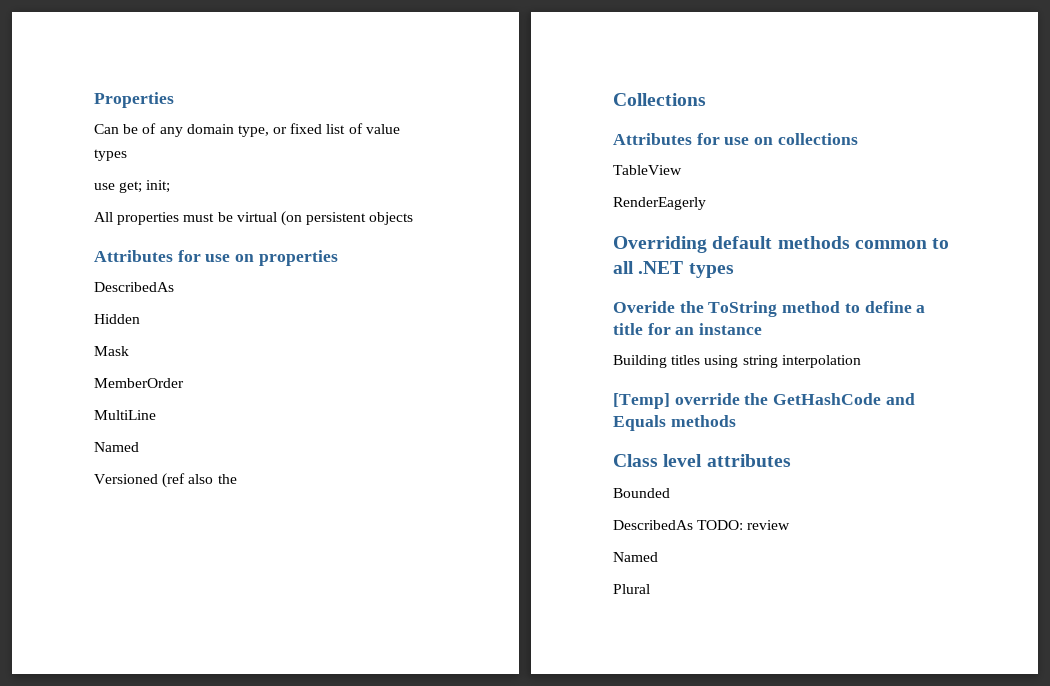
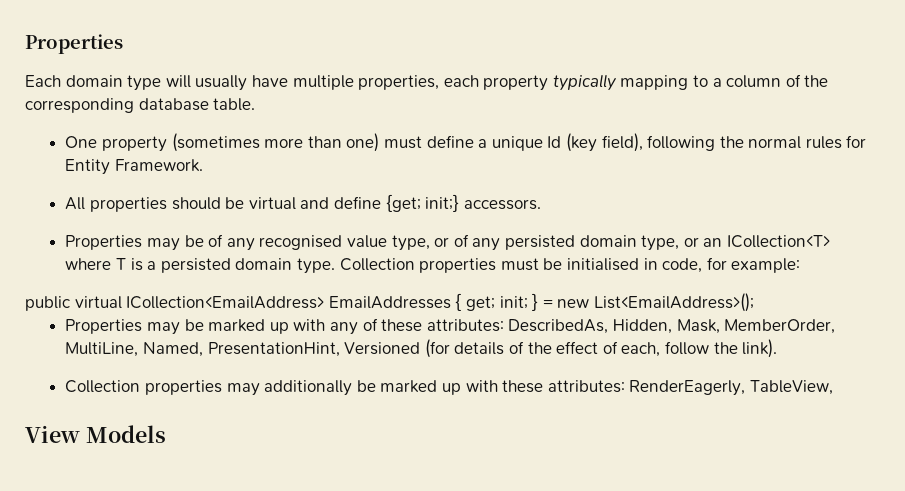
[94,123,400,137] [94,149,127,161] [94,180,171,193] [94,211,414,226] [94,250,338,266] [94,282,174,292] [94,314,140,324] [94,346,129,356] [94,378,184,388] [94,410,156,420] [94,442,139,452] [94,473,237,488] [613,93,706,106] [613,133,858,145] [613,165,682,175] [613,197,706,210] [613,236,950,253] [613,261,734,278] [613,301,926,317] [613,323,763,335] [613,355,861,368] [613,393,915,409] [613,415,736,431] [613,454,791,467] [613,488,670,498] [613,520,791,530] [613,552,658,562] [613,584,650,594] Can be of any domain type, or fixed list of value types // use get; init; // All properties must be virtual (on persistent objects // Attributes for use on properties // DescribedAs // Hidden // Mask // MemberOrder // MultiLine // Named // Versioned (ref also the // Collections // Attributes for use on collections // TableView // RenderEagerly // Overriding default methods common to all .NET types // Overide the ToString method to define a title for an instance // Building titles using string interpolation // [Temp] override the GetHashCode and Equals methods // Class level attributes // Bounded // DescribedAs TODO: review // Named // Plural -> [25,74,829,91] [25,98,256,113] [65,133,867,152] [65,159,204,175] [65,194,541,212] [65,234,830,251] [65,257,801,274] [25,293,754,312] [65,318,836,335] [65,339,778,358] [65,380,833,396] [25,425,166,443] Each domain type will usually have multiple properties, each property typically mapping to a column of the corresponding database table. // One property (sometimes more than one) must define a unique Id (key field), following the normal rules for Entity Framework. // All properties should be virtual and define {get; init;} accessors. // Properties may be of any recognised value type, or of any persisted domain type, or an ICollection<T> where T is a persisted domain type. Collection properties must be initialised in code, for example: // public virtual ICollection<EmailAddress> EmailAddresses { get; init; } = new List<EmailAddress>(); // Properties may be marked up with any of these attributes: DescribedAs, Hidden, Mask, MemberOrder, MultiLine, Named, PresentationHint, Versioned (for details of the effect of each, follow the link). // Collection properties may additionally be marked up with these attributes: RenderEagerly, TableView, // View Models

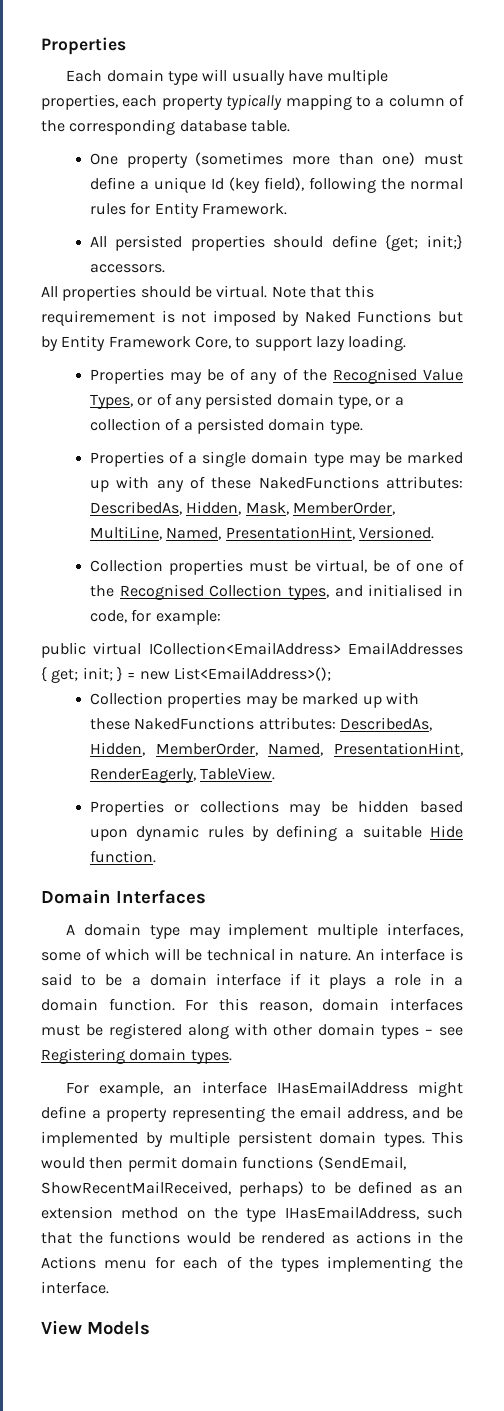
[90,197,330,212] properties should be virtual and -> [115,235,324,251] persisted properties should
(541, 204) none -> [41,285,375,301] [41,310,463,326] [41,335,407,351] // All properties should be virtual. Note that this requiremement is not imposed by Naked Functions but by Entity Framework Core, to support lazy loading.
[259,235,430,251] recognised value type, -> [282,368,463,384] [89,394,133,409] of the Recognised Value Types,
[703,235,830,248] [65,258,143,271] an ICollection<T> where T is -> [394,397,404,406] [89,418,181,431] a collection of
[339,258,563,273] Collection properties must be -> [89,451,463,467] [89,476,464,492] [89,501,395,515] [89,526,434,540] [89,559,464,575] [89,584,363,600] // Properties of a single domain type may be marked up with any of these NakedFunctions attributes: DescribedAs, Hidden, Mask, MemberOrder, MultiLine, Named, PresentationHint, Versioned. // Collection properties must be virtual, be of one of the Recognised Collection types, and
[65,318,836,335] [65,339,778,358] [65,380,833,396] Properties may be marked up with any of these attributes: DescribedAs, Hidden, Mask, MemberOrder, MultiLine, Named, PresentationHint, Versioned (for details of the effect of each, follow the link). // Collection properties may additionally be marked up with these attributes: RenderEagerly, TableView, -> [89,692,419,708] [89,717,432,731] [89,742,463,756] [89,767,276,783] [89,800,463,816] [89,825,463,841] [89,850,156,863] [41,889,206,904] [66,923,463,939] [41,948,463,961] [41,973,464,989] [41,998,464,1012] [41,1023,464,1039] [41,1048,232,1064] [66,1081,464,1097] [41,1106,463,1122] [41,1131,463,1147] [41,1156,406,1172] [41,1181,463,1197] [41,1206,463,1222] [41,1231,464,1244] [41,1256,463,1272] [41,1281,109,1294] Collection properties may be marked up with these NakedFunctions attributes: DescribedAs, Hidden, MemberOrder, Named, PresentationHint, RenderEagerly, TableView. // Properties or collections may be hidden based upon dynamic rules by defining a suitable Hide function. // Domain Interfaces // A domain type may implement multiple interfaces, some of which will be technical in nature. An interface is said to be a domain interface if it plays a role in a domain function. For this reason, domain interfaces must be registered along with other domain types – see Registering domain types. // For example, an interface IHasEmailAddress might define a property representing the email address, and be implemented by multiple persistent domain types. This would then permit domain functions (SendEmail, ShowRecentMailReceived, perhaps) to be defined as an extension method on the type IHasEmailAddress, such that the functions would be rendered as actions in the Actions menu for each of the types implementing the interface.

